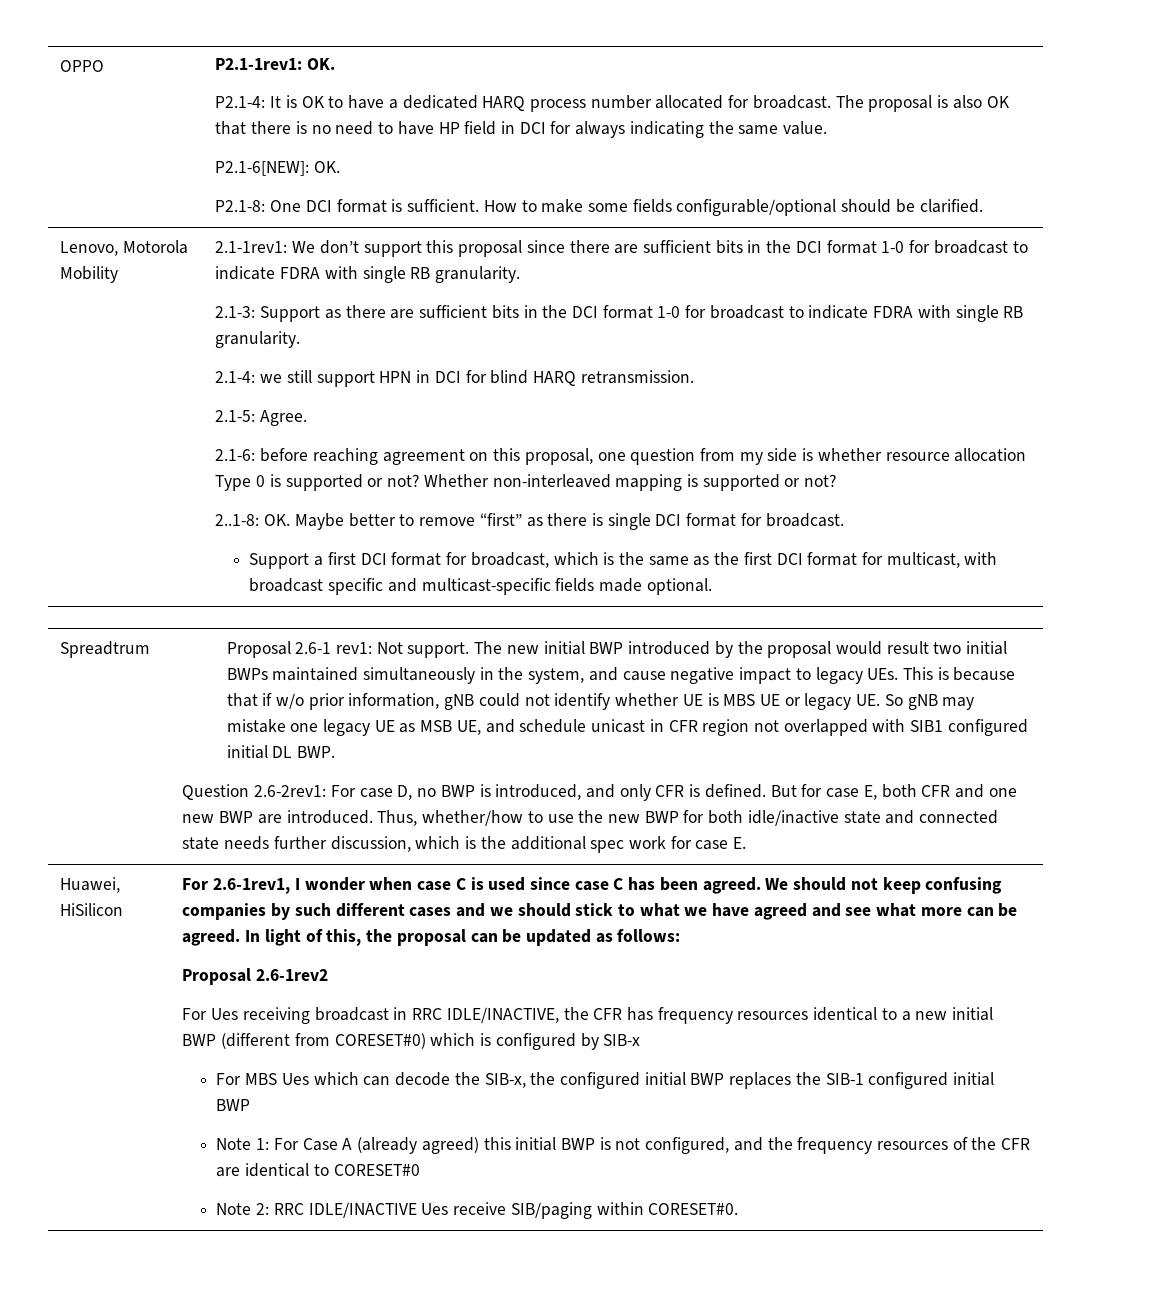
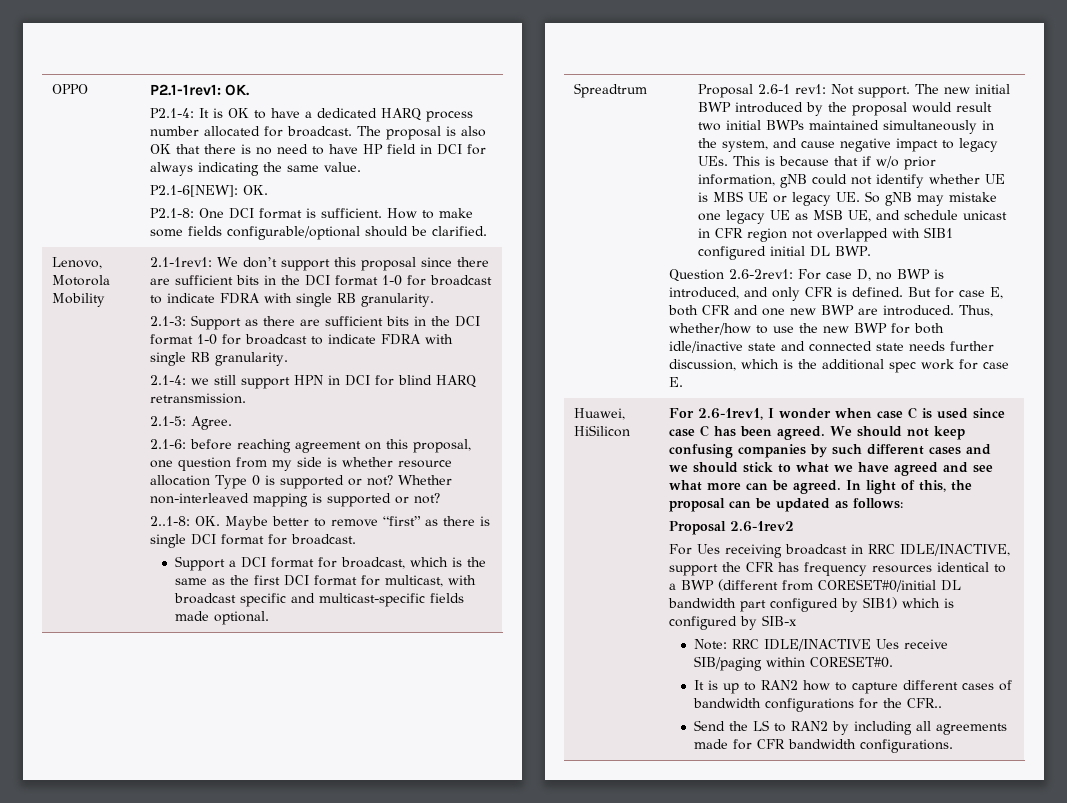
[327,552,356,565] first -> (237, 563) none
(559, 1015) none -> [669,564,719,576] support
[915,1007,994,1021] new initial -> (677, 586) none
[334,1033,426,1049] CORESET#0) -> [818,579,962,592] [668,597,898,612] CORESET#0/initial DL bandwidth part configured by SIB1)
[216,1072,995,1089] [216,1099,251,1111] [216,1137,1031,1154] [216,1163,420,1177] [216,1203,270,1215] For MBS Ues which can decode the SIB-x, the configured initial BWP replaces the SIB-1 configured initial BWP // Note 1: For Case A (already agreed) this initial BWP is not configured, and the frequency resources of the CFR are identical to CORESET#0 // Note 2: -> [694,639,728,650] Note:
(739, 1209) none -> [694,680,1013,694] [693,698,943,712] [694,720,1008,735] [694,739,954,753] // It is up to RAN2 how to capture different cases of bandwidth configurations for the CFR.. // Send the LS to RAN2 by including all agreements made for CFR bandwidth configurations.

